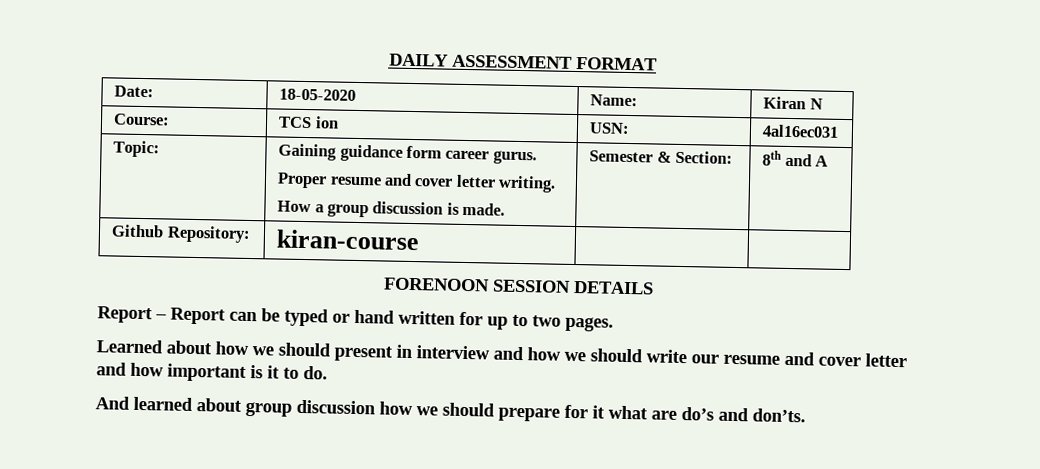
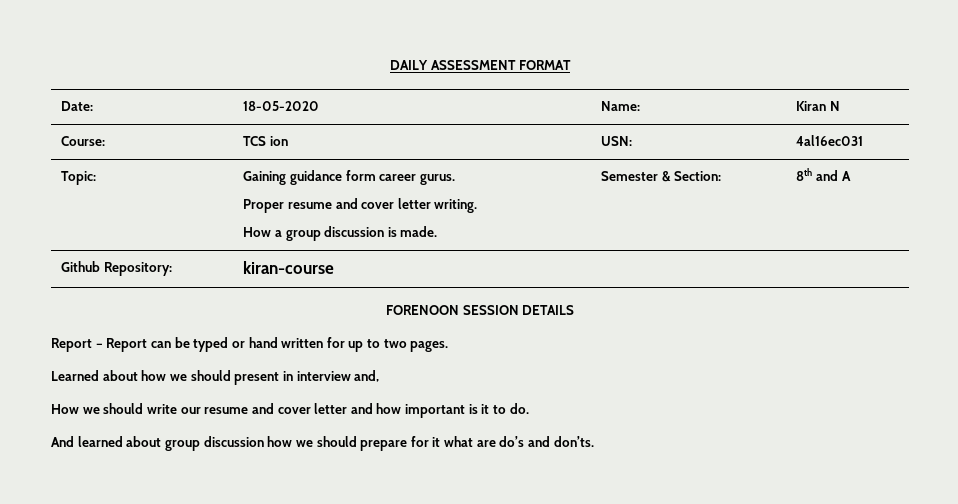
[493,346,561,361] and how -> [354,370,380,382] [51,404,79,414] and, // How

